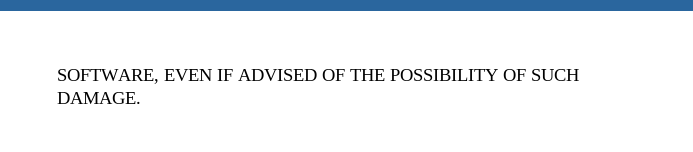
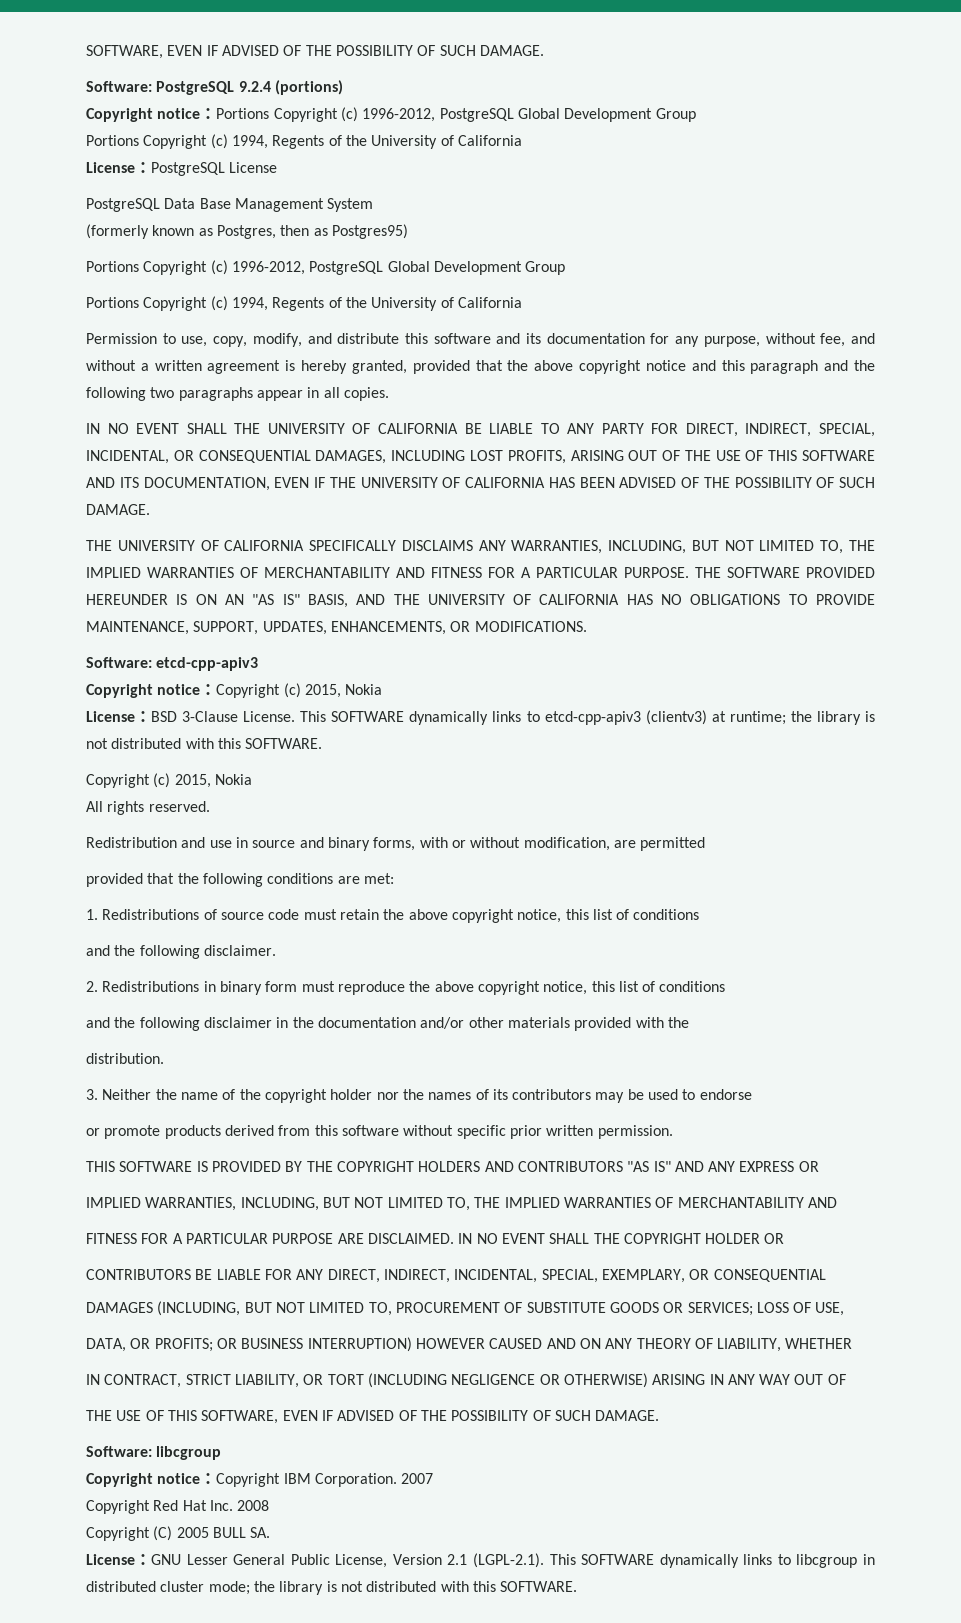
(141, 98) none -> [86,80,343,95] [86,107,696,122] [86,134,522,149] [86,162,278,176] [86,198,374,212] [86,224,408,239] [86,260,566,275] [86,296,522,311] [86,333,876,347] [86,360,876,374] [86,387,389,401] [86,423,875,437] [86,450,876,464] [86,477,875,491] [86,504,150,515] [86,540,875,554] [86,567,875,578] [86,594,875,608] [86,621,587,635] [86,657,259,671] [86,683,383,698] [86,710,875,725] [86,738,323,749] [86,773,252,788] [86,801,210,815] [86,837,706,851] [86,873,394,887] [86,909,700,923] [86,945,276,959] [86,981,726,995] [86,1017,689,1031] [86,1053,164,1064] [86,1089,752,1103] [86,1125,673,1139] [86,1161,819,1172] [86,1197,837,1211] [86,1233,785,1244] [86,1269,826,1283] [86,1301,845,1316] [86,1337,853,1352] [86,1373,846,1388] [86,1410,660,1424] [86,1446,222,1460] [86,1473,434,1487] [86,1500,270,1514] [86,1526,271,1541] [86,1553,875,1568] [86,1581,578,1595] // Software: PostgreSQL 9.2.4 (portions) // Copyright notice：Portions Copyright (c) 1996-2012, PostgreSQL Global Development Group // Portions Copyright (c) 1994, Regents of the University of California // License：PostgreSQL License // PostgreSQL Data Base Management System // (formerly known as Postgres, then as Postgres95) // Portions Copyright (c) 1996-2012, PostgreSQL Global Development Group // Portions Copyright (c) 1994, Regents of the University of California // Permission to use, copy, modify, and distribute this software and its documentation for any purpose, without fee, and without a written agreement is hereby granted, provided that the above copyright notice and this paragraph and the following two paragraphs appear in all copies. // IN NO EVENT SHALL THE UNIVERSITY OF CALIFORNIA BE LIABLE TO ANY PARTY FOR DIRECT, INDIRECT, SPECIAL, INCIDENTAL, OR CONSEQUENTIAL DAMAGES, INCLUDING LOST PROFITS, ARISING OUT OF THE USE OF THIS SOFTWARE AND ITS DOCUMENTATION, EVEN IF THE UNIVERSITY OF CALIFORNIA HAS BEEN ADVISED OF THE POSSIBILITY OF SUCH DAMAGE. // THE UNIVERSITY OF CALIFORNIA SPECIFICALLY DISCLAIMS ANY WARRANTIES, INCLUDING, BUT NOT LIMITED TO, THE IMPLIED WARRANTIES OF MERCHANTABILITY AND FITNESS FOR A PARTICULAR PURPOSE. THE SOFTWARE PROVIDED HEREUNDER IS ON AN "AS IS" BASIS, AND THE UNIVERSITY OF CALIFORNIA HAS NO OBLIGATIONS TO PROVIDE MAINTENANCE, SUPPORT, UPDATES, ENHANCEMENTS, OR MODIFICATIONS. // Software: etcd-cpp-apiv3 // Copyright notice：Copyright (c) 2015, Nokia // License：BSD 3-Clause License. This SOFTWARE dynamically links to etcd-cpp-apiv3 (clientv3) at runtime; the library is not distributed with this SOFTWARE. // Copyright (c) 2015, Nokia // All rights reserved. // Redistribution and use in source and binary forms, with or without modification, are permitted // provided that the following conditions are met: // 1. Redistributions of source code must retain the above copyright notice, this list of conditions // and the following disclaimer. // 2. Redistributions in binary form must reproduce the above copyright notice, this list of conditions // and the following disclaimer in the documentation and/or other materials provided with the // distribution. // 3. Neither the name of the copyright holder nor the names of its contributors may be used to endorse // or promote products derived from this software without specific prior written permission. // THIS SOFTWARE IS PROVIDED BY THE COPYRIGHT HOLDERS AND CONTRIBUTORS "AS IS" AND ANY EXPRESS OR // IMPLIED WARRANTIES, INCLUDING, BUT NOT LIMITED TO, THE IMPLIED WARRANTIES OF MERCHANTABILITY AND // FITNESS FOR A PARTICULAR PURPOSE ARE DISCLAIMED. IN NO EVENT SHALL THE COPYRIGHT HOLDER OR // CONTRIBUTORS BE LIABLE FOR ANY DIRECT, INDIRECT, INCIDENTAL, SPECIAL, EXEMPLARY, OR CONSEQUENTIAL // DAMAGES (INCLUDING, BUT NOT LIMITED TO, PROCUREMENT OF SUBSTITUTE GOODS OR SERVICES; LOSS OF USE, // DATA, OR PROFITS; OR BUSINESS INTERRUPTION) HOWEVER CAUSED AND ON ANY THEORY OF LIABILITY, WHETHER // IN CONTRACT, STRICT LIABILITY, OR TORT (INCLUDING NEGLIGENCE OR OTHERWISE) ARISING IN ANY WAY OUT OF // THE USE OF THIS SOFTWARE, EVEN IF ADVISED OF THE POSSIBILITY OF SUCH DAMAGE. // Software: libcgroup // Copyright notice：Copyright IBM Corporation. 2007 // Copyright Red Hat Inc. 2008 // Copyright (C) 2005 BULL SA. // License：GNU Lesser General Public License, Version 2.1 (LGPL-2.1). This SOFTWARE dynamically links to libcgroup in distributed cluster mode; the library is not distributed with this SOFTWARE.

